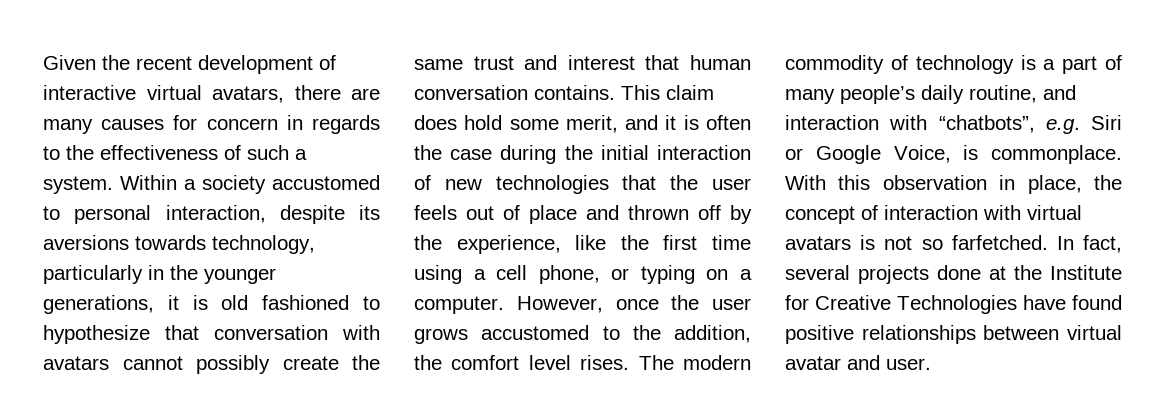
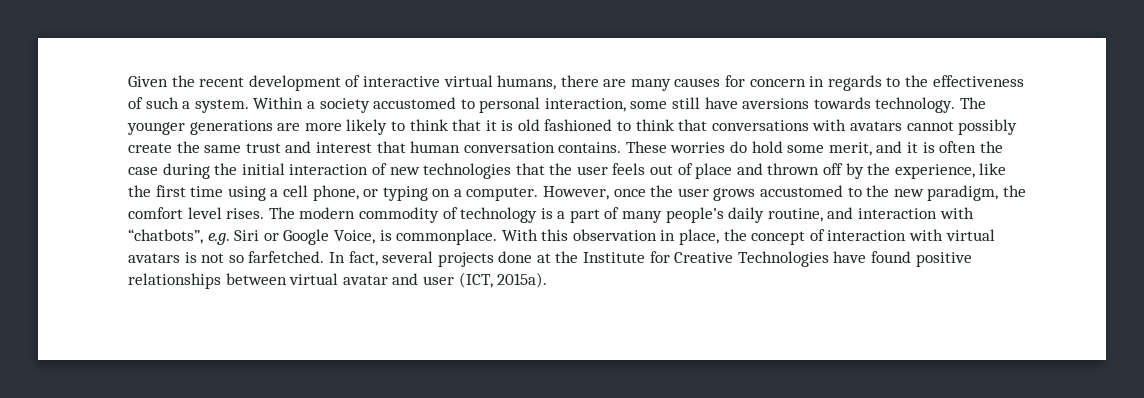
[212,86,284,103] avatars, -> [497,75,557,90] humans,
[279,205,380,224] [43,235,315,254] [43,265,276,284] [43,295,154,314] despite its aversions towards technology, particularly in the younger generations, -> [630,97,987,113] [127,119,482,135] some still have aversions towards technology. The younger generations are more likely to think that
[43,325,328,344] hypothesize that conversation -> [635,119,809,131] think that conversations
[621,85,714,100] [414,115,457,130] This claim does -> [625,141,748,153] These worries do
[674,325,751,343] addition, -> [893,185,999,201] new paradigm,
[886,358,931,370] user. -> [422,272,548,288] user (ICT, 2015a).

